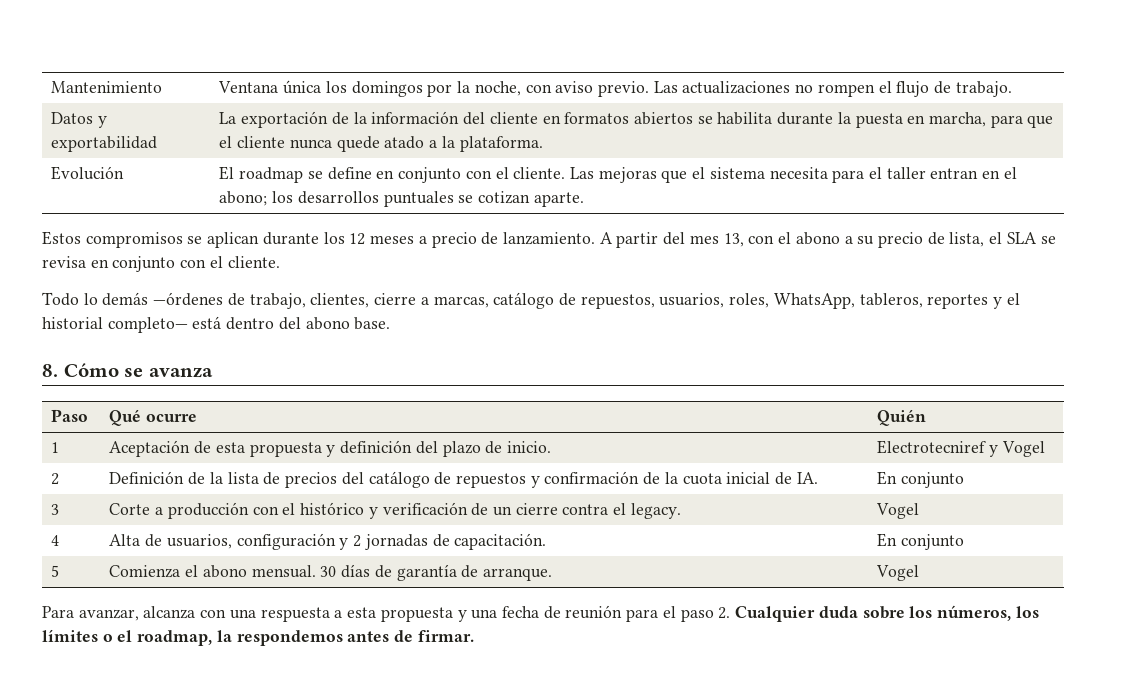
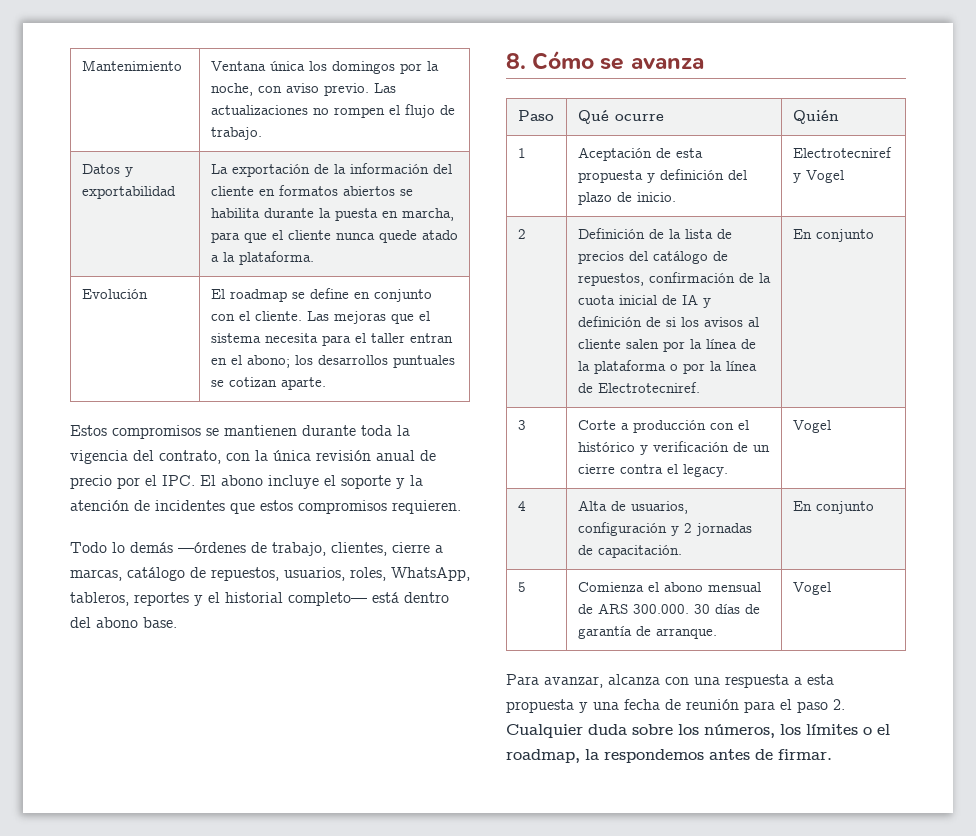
[207,232,1056,248] [42,256,280,272] aplican durante los 12 meses a precio de lanzamiento. A partir del mes 13, con el abono a su precio de lista, el SLA se revisa en conjunto con el cliente. -> [224,425,410,436] [70,450,436,464] [70,475,423,489] [70,500,461,514] mantienen durante toda la vigencia del contrato, con la única revisión anual de precio por el IPC. El abono incluye el soporte y la atención de incidentes que estos compromisos requieren.
[455,473,540,488] repuestos y -> [577,273,644,286] repuestos,
[796,472,818,484] IA. -> [681,294,711,308] [577,316,759,327] [577,339,756,352] [577,360,757,374] [577,382,700,393] IA y definición de si los avisos al cliente salen por la línea de la plataforma o por la línea de Electrotecniref.
[251,565,316,578] mensual. -> [707,582,761,592] [577,603,689,614] mensual de ARS 300.000.

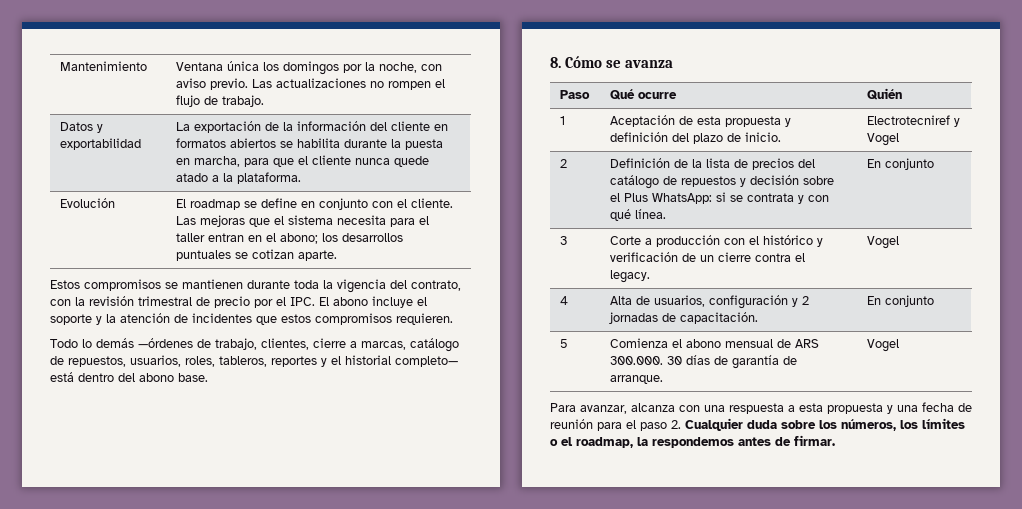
[273,450,415,461] única revisión anual -> [89,296,192,306] revisión trimestral
[391,567,470,581] WhatsApp, -> (215, 361) none
[577,272,771,286] [577,294,711,308] [577,316,759,327] [577,339,756,352] [577,360,757,374] [577,382,700,393] repuestos, confirmación de la cuota inicial de IA y definición de si los avisos al cliente salen por la línea de la plataforma o por la línea de Electrotecniref. -> [681,175,835,187] [610,192,830,204] [610,209,667,221] repuestos y decisión sobre el Plus WhatsApp: si se contrata y con qué línea.

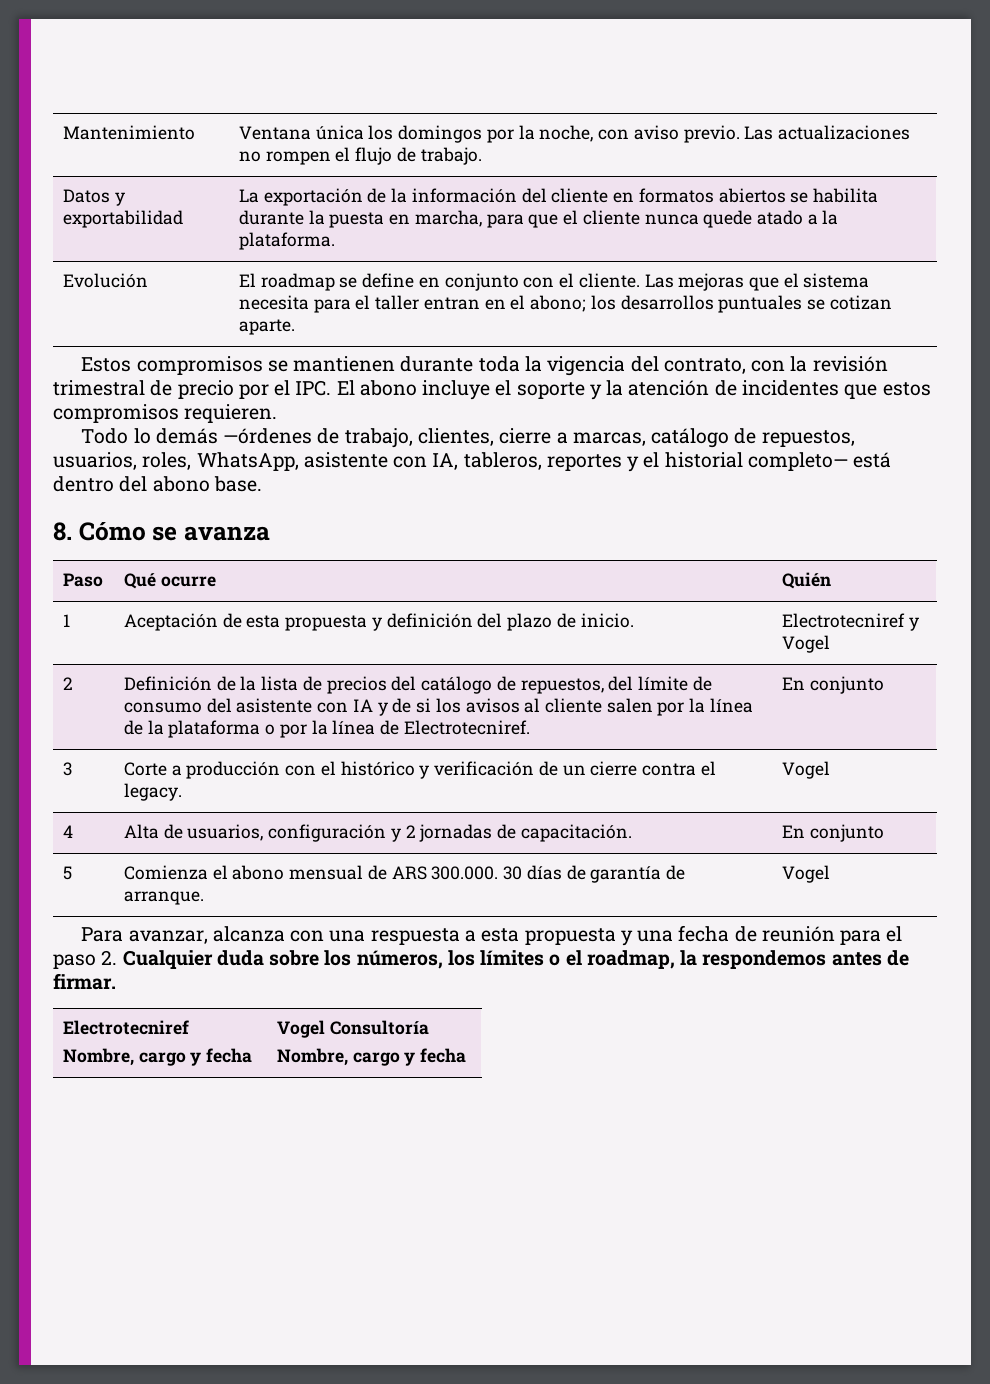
(215, 361) none -> [196,452,459,471] WhatsApp, asistente con IA,
[681,175,835,187] [610,192,830,204] [610,209,667,221] repuestos y decisión sobre el Plus WhatsApp: si se contrata y con qué línea. -> [520,676,712,694] [124,698,753,716] [124,720,530,738] repuestos, del límite de consumo del asistente con IA y de si los avisos al cliente salen por la línea de la plataforma o por la línea de Electrotecniref.
(835, 440) none -> [63,1020,190,1035] [63,1048,253,1066] [277,1020,429,1038] [277,1048,467,1066] // Electrotecniref // Nombre, cargo y fecha | Vogel Consultoría // Nombre, cargo y fecha

